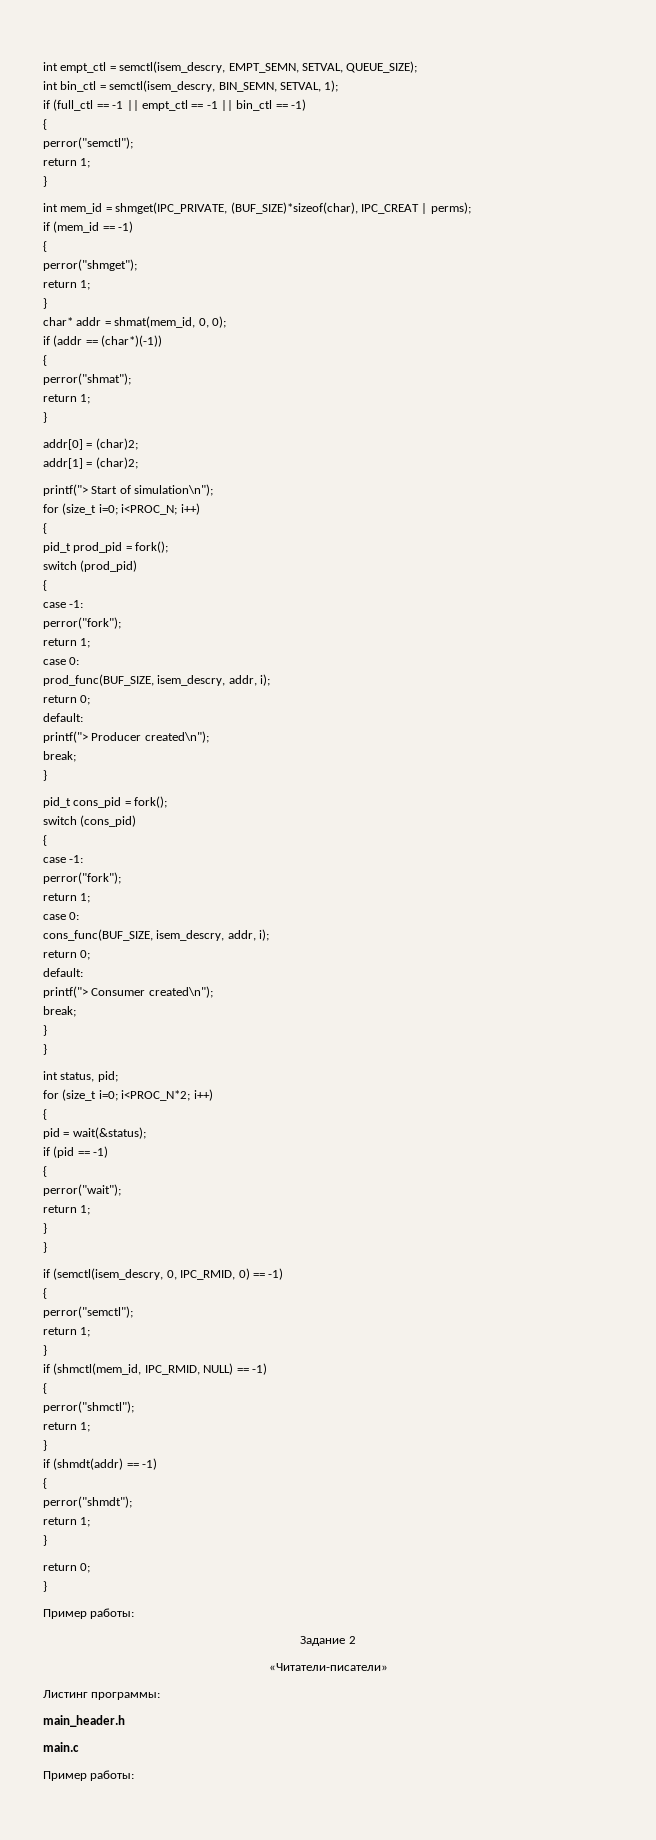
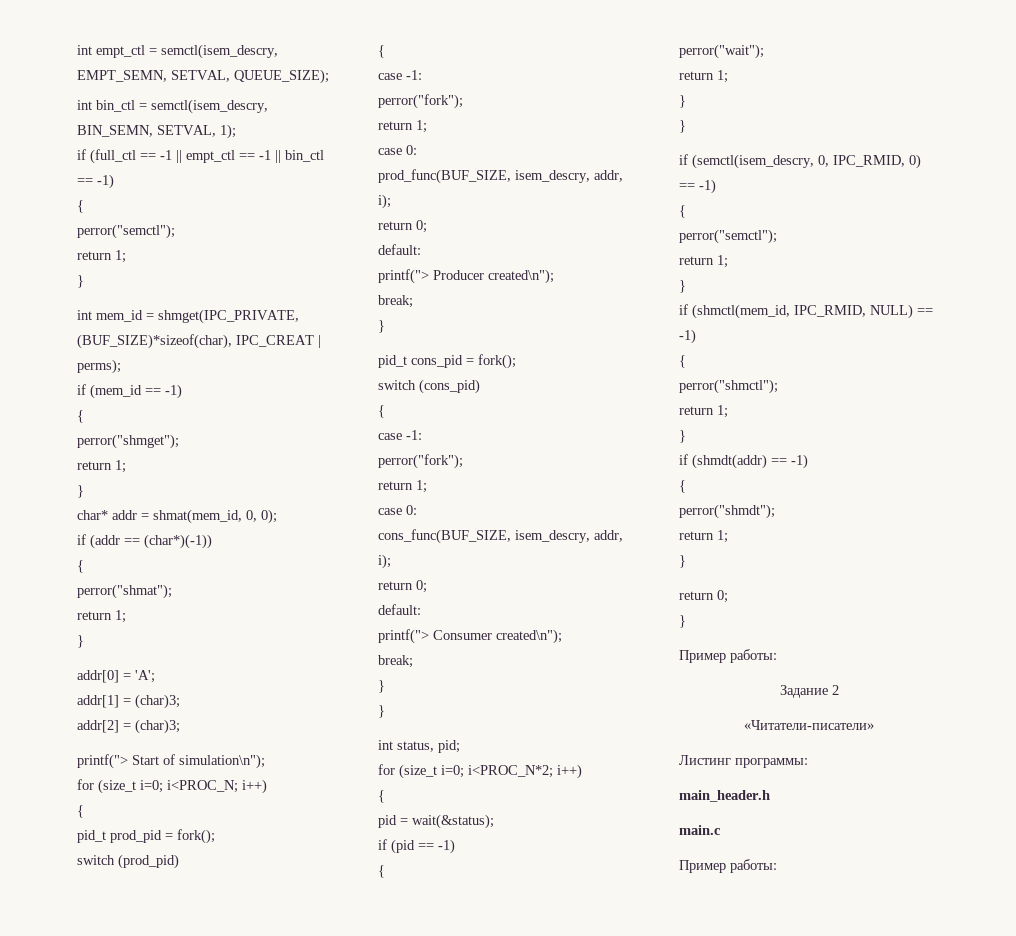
[95,438,138,450] (char)2; -> [135,670,155,683] 'A';
[95,457,138,469] (char)2; -> [135,694,180,709] [77,719,180,734] (char)3; // addr[2] = (char)3;

